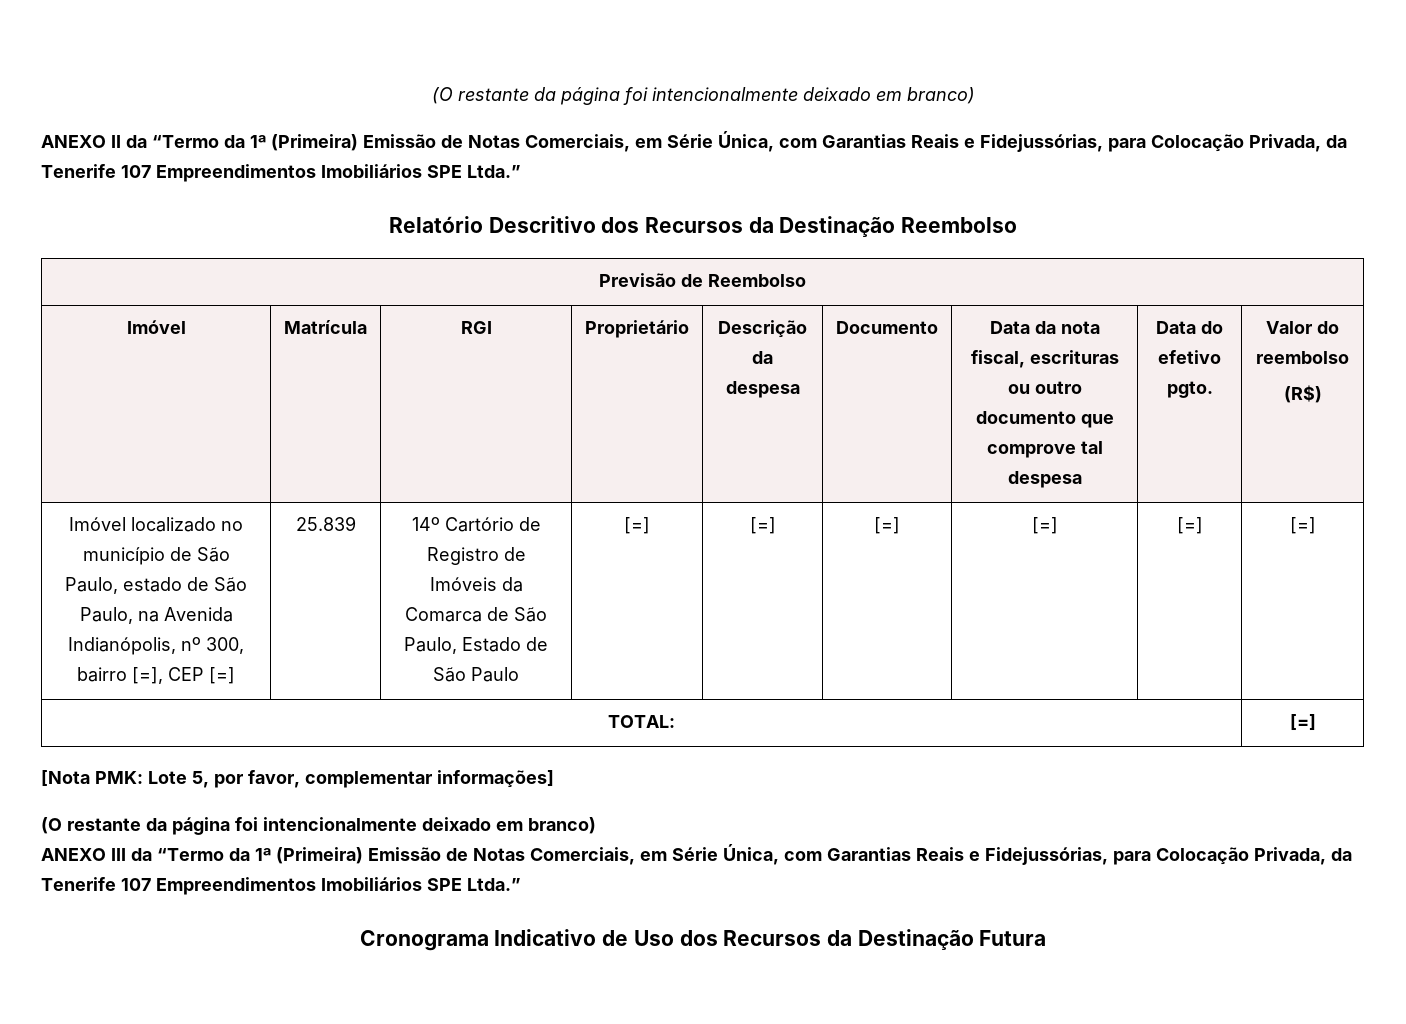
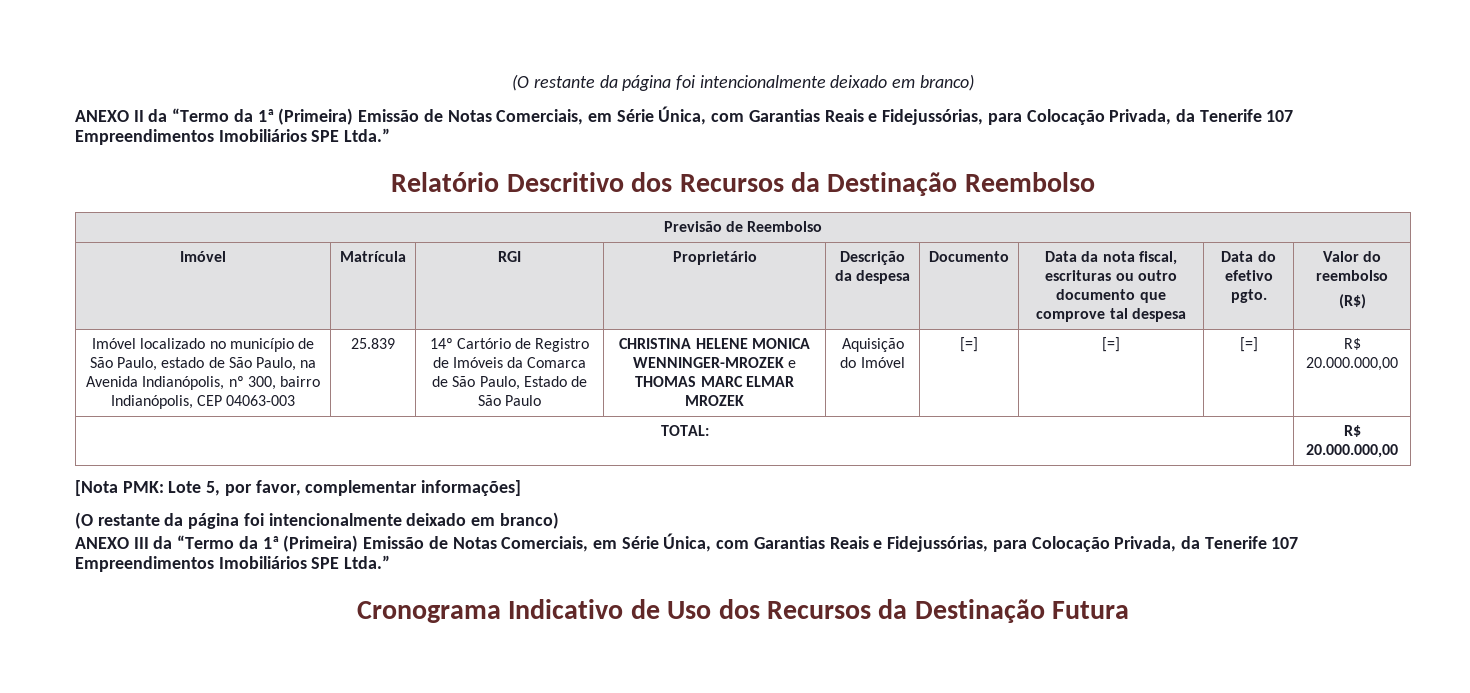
[132,667,235,684] [=], CEP [=] -> [110,395,296,409] Indianópolis, CEP 04063-003
[623,517,650,534] [749,517,776,534] [873,517,900,534] [1031,517,1058,534] [1176,517,1203,534] [1289,517,1316,534] [=] | [=] | [=] | [=] | [=] | [=] -> [619,338,810,349] [632,357,797,368] [635,376,794,387] [685,395,744,406] [841,338,904,352] [840,357,905,368] [960,337,978,352] [1102,337,1120,352] [1239,337,1258,352] [1343,338,1361,350] [1306,357,1398,371] CHRISTINA HELENE MONICA WENNINGER-MROZEK e THOMAS MARC ELMAR MROZEK | Aquisição do Imóvel | [=] | [=] | [=] | R$ 20.000.000,00
[1289,714,1316,731] [=] -> [1343,425,1361,437] [1306,444,1398,458] R$ 20.000.000,00

